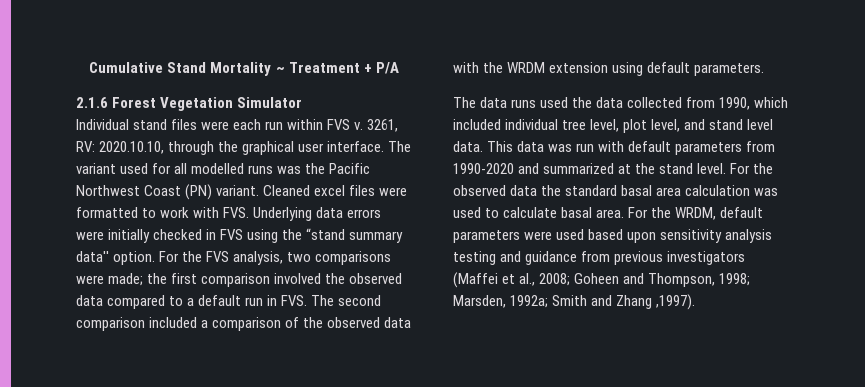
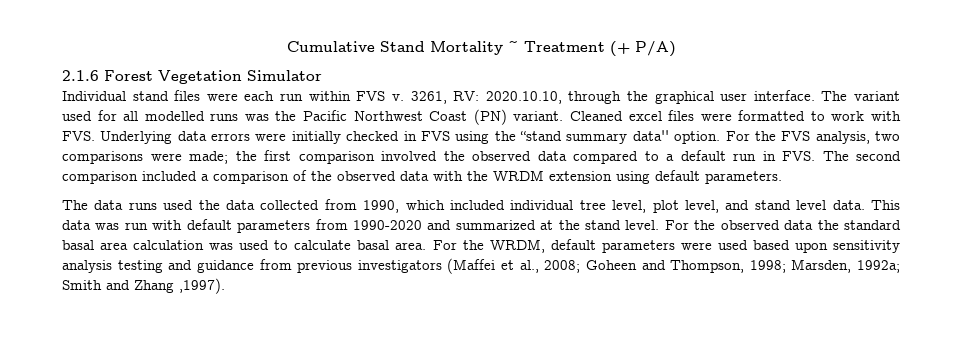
[363,62,399,74] + P/A -> [609,41,676,57] (+ P/A)

